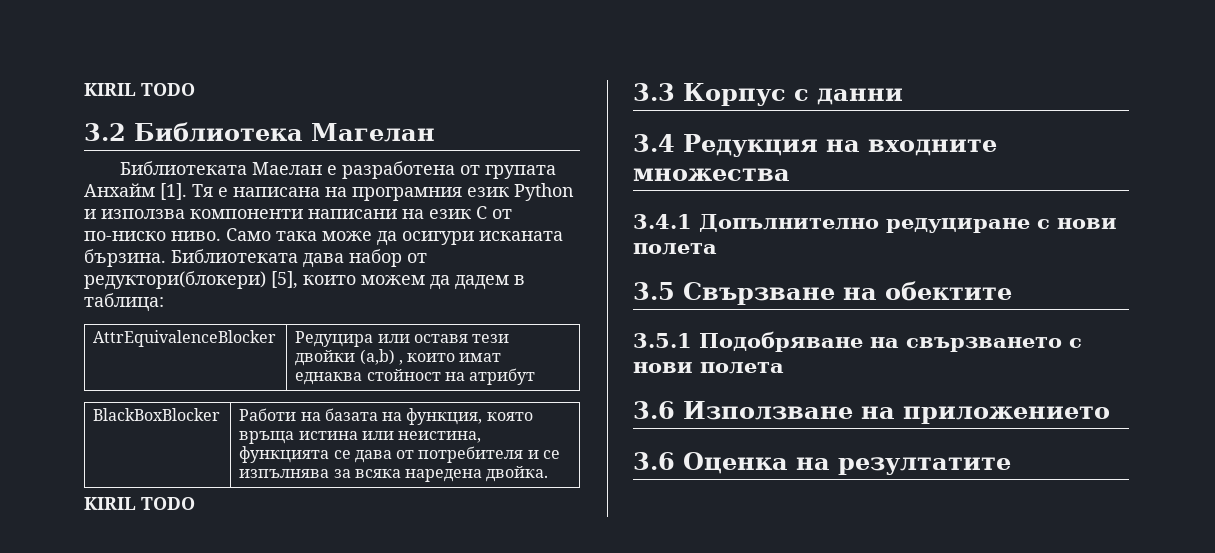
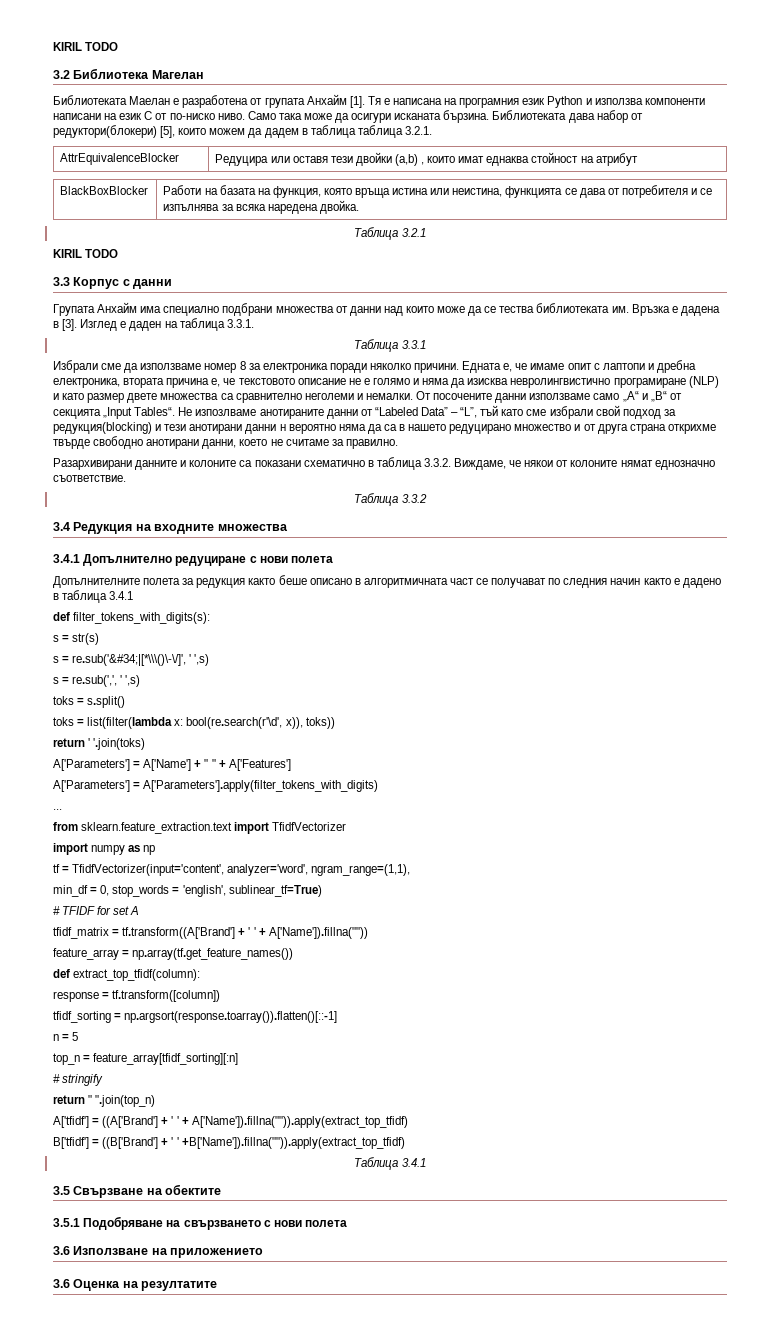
[84,293,164,312] таблица: -> [310,125,432,138] таблица таблица 3.2.1.
(549, 474) none -> [354,227,426,240] // Таблица 3.2.1
(903, 96) none -> [53,302,720,316] [53,318,254,331] [354,339,426,352] [53,360,696,373] [53,376,719,388] [53,391,682,403] [53,405,676,419] [53,422,716,434] [53,436,398,449] [53,457,715,470] [53,475,126,482] [354,493,427,506] // Групата Анхайм има специално подбрани множества от данни над които може да се тества библиотеката им. Връзка е дадена в [3]. Изглед е даден на таблица 3.3.1. // Таблица 3.3.1 // Избрали сме да използваме номер 8 за електроника поради няколко причини. Едната е, че имаме опит с лаптопи и дребна електроника, втората причина е, че текстовото описание не е голямо и няма да изисква невролингвистично програмиране (NLP) и като размер двете множества са сравнително неголеми и немалки. От посочените данни използваме само „A“ и „B“ от секцията „Input Tables“. Не изпозлваме анотираните данни от “Labeled Data” – “L”, тъй като сме избрали свой подход за редукция(blocking) и тези анотирани данни н вероятно няма да са в нашето редуцирано множество и от друга страна открихме твърде свободно анотирани данни, което не считаме за правилно. // Разархивирани данните и колоните са показани схематично в таблица 3.3.2. Виждаме, че някои от колоните нямат еднозначно съответствие. // Таблица 3.3.2
(717, 249) none -> [53,575,721,588] [53,590,134,603] [53,612,211,624] [53,633,100,645] [53,654,210,666] [53,675,141,687] [53,696,126,708] [53,717,335,729] [53,738,146,750] [53,759,291,771] [53,780,379,792] [53,809,62,810] [53,822,347,834] [53,843,156,855] [53,864,411,876] [53,885,322,897] [53,906,140,915] [53,927,368,939] [53,948,294,960] [53,969,201,981] [53,990,221,1002] [53,1011,338,1023] [53,1032,79,1041] [53,1053,239,1065] [53,1074,104,1086] [53,1095,156,1107] [53,1116,408,1128] [53,1137,405,1149] [354,1157,426,1170] // Допълнителните полета за редукция както беше описано в алгоритмичната част се получават по следния начин както е дадено в таблица 3.4.1 // def filter_tokens_with_digits(s): // s = str(s) // s = re.sub('&#34;|[*\\\()\-\/]', ' ',s) // s = re.sub(',', ' ',s) // toks = s.split() // toks = list(filter(lambda x: bool(re.search(r'\d', x)), toks)) // return ' '.join(toks) // A['Parameters'] = A['Name'] + " " + A['Features'] // A['Parameters'] = A['Parameters'].apply(filter_tokens_with_digits) // ... // from sklearn.feature_extraction.text import TfidfVectorizer // import numpy as np // tf = TfidfVectorizer(input='content', analyzer='word', ngram_range=(1,1), // min_df = 0, stop_words = 'english', sublinear_tf=True) // # TFIDF for set A // tfidf_matrix = tf.transform((A['Brand'] + ' ' + A['Name']).fillna("")) // feature_array = np.array(tf.get_feature_names()) // def extract_top_tfidf(column): // response = tf.transform([column]) // tfidf_sorting = np.argsort(response.toarray()).flatten()[::-1] // n = 5 // top_n = feature_array[tfidf_sorting][:n] // # stringify // return " ".join(top_n) // A['tfidf'] = ((A['Brand'] + ' ' + A['Name']).fillna("")).apply(extract_top_tfidf) // B['tfidf'] = ((B['Brand'] + ' ' +B['Name']).fillna("")).apply(extract_top_tfidf) // Таблица 3.4.1

